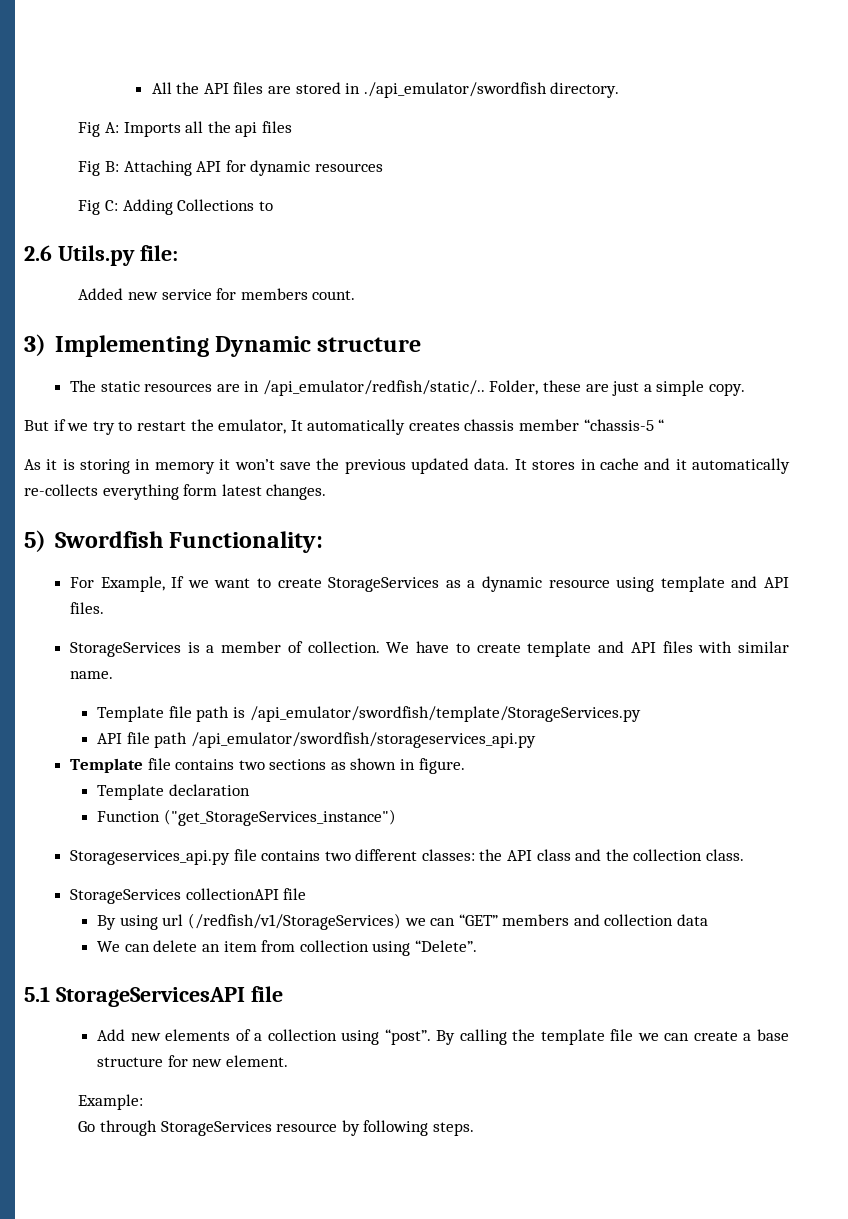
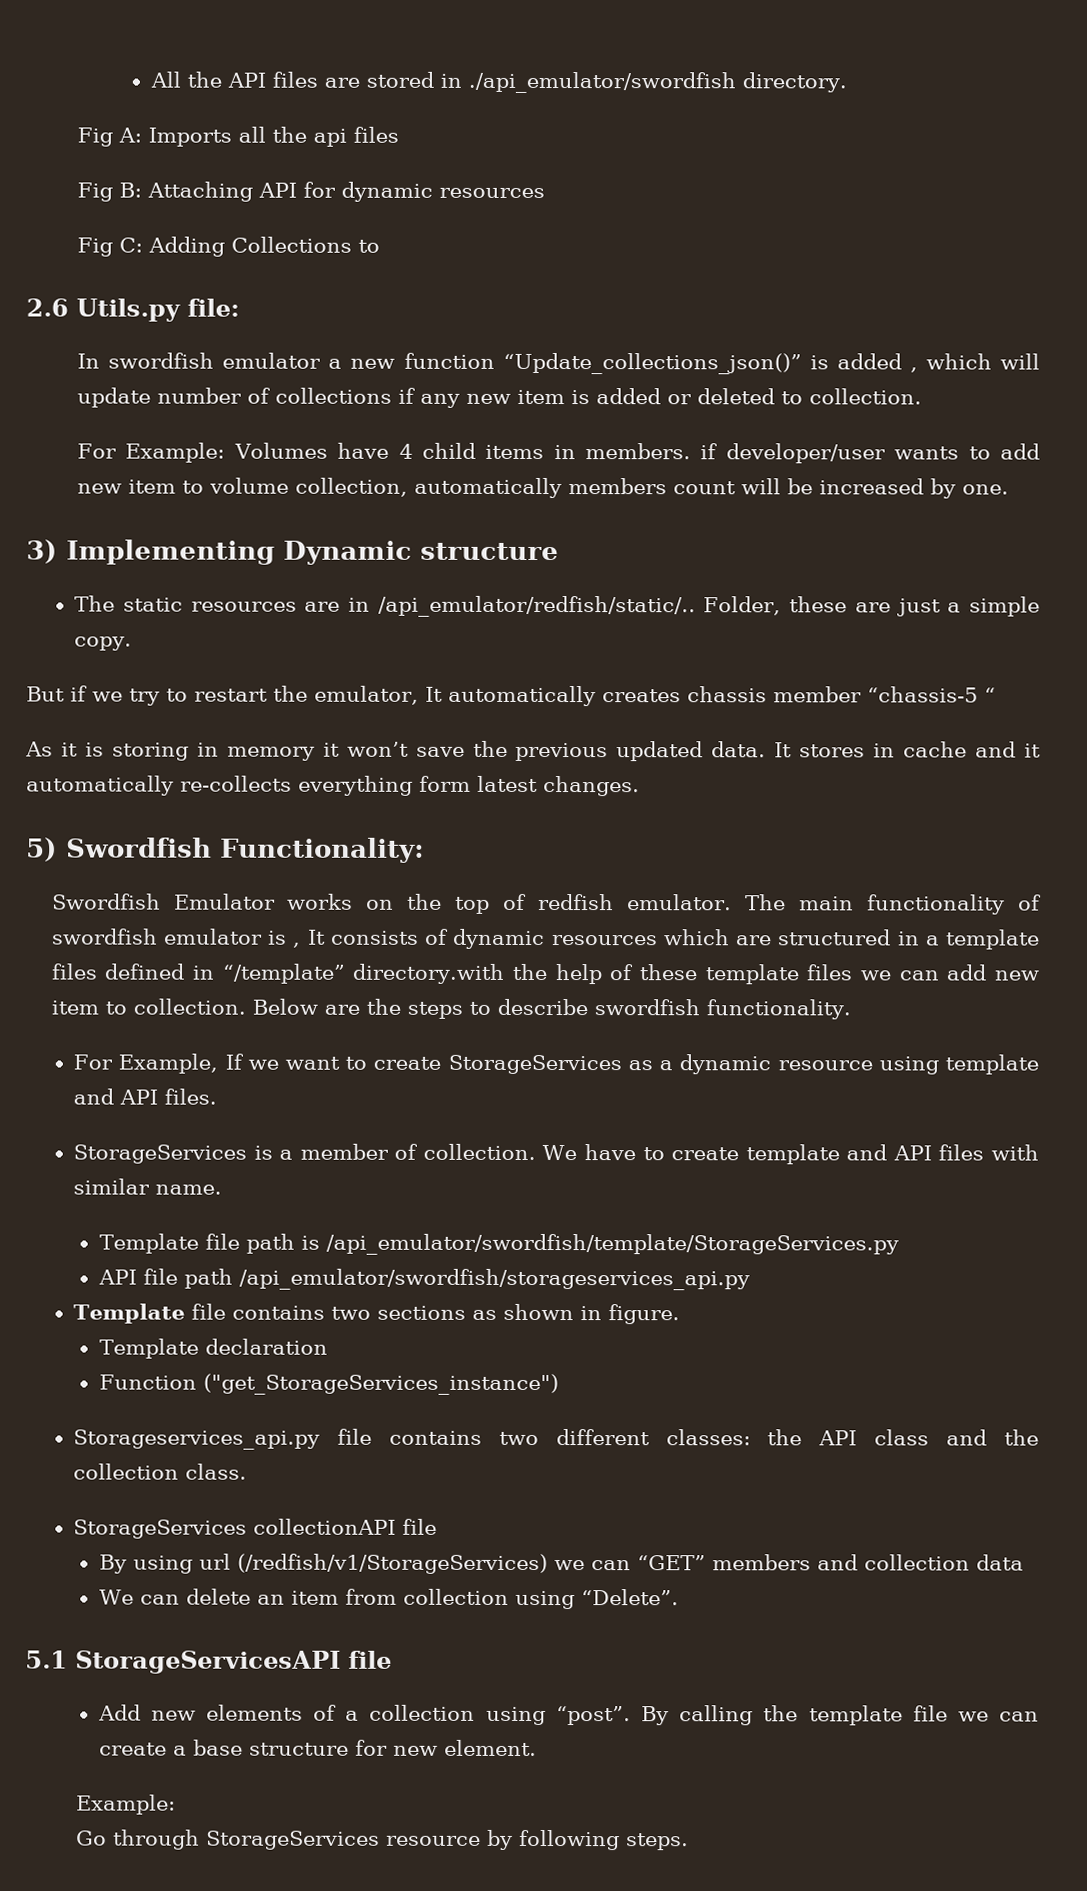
[78,288,356,300] Added new service for members count. -> [77,352,1040,375] [77,387,923,408] [77,442,1041,464] [77,477,1010,499] In swordfish emulator a new function “Update_collections_json()” is added , which will update number of collections if any new item is added or deleted to collection. // For Example: Volumes have 4 child items in members. if developer/user wants to add new item to volume collection, automatically members count will be increased by one.
(323, 542) none -> [51,893,1042,915] [51,928,1041,950] [50,963,1040,985] [50,998,851,1020] // Swordfish Emulator works on the top of redfish emulator. The main functionality of swordfish emulator is , It consists of dynamic resources which are structured in a template files defined in “/template” directory.with the help of these template files we can add new item to collection. Below are the steps to describe swordfish functionality.

